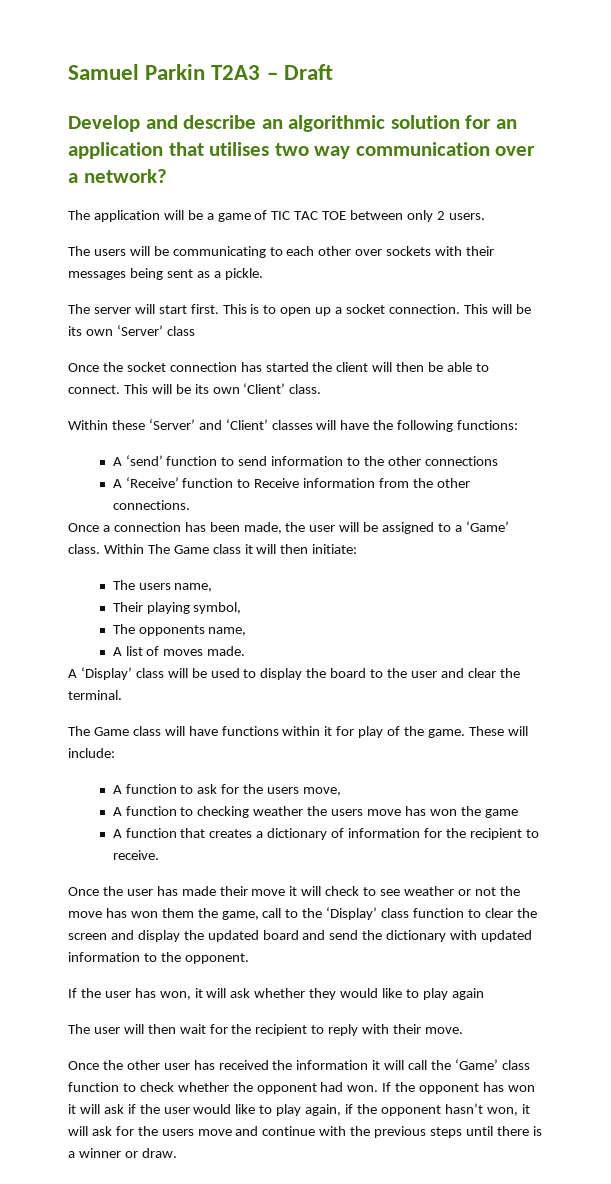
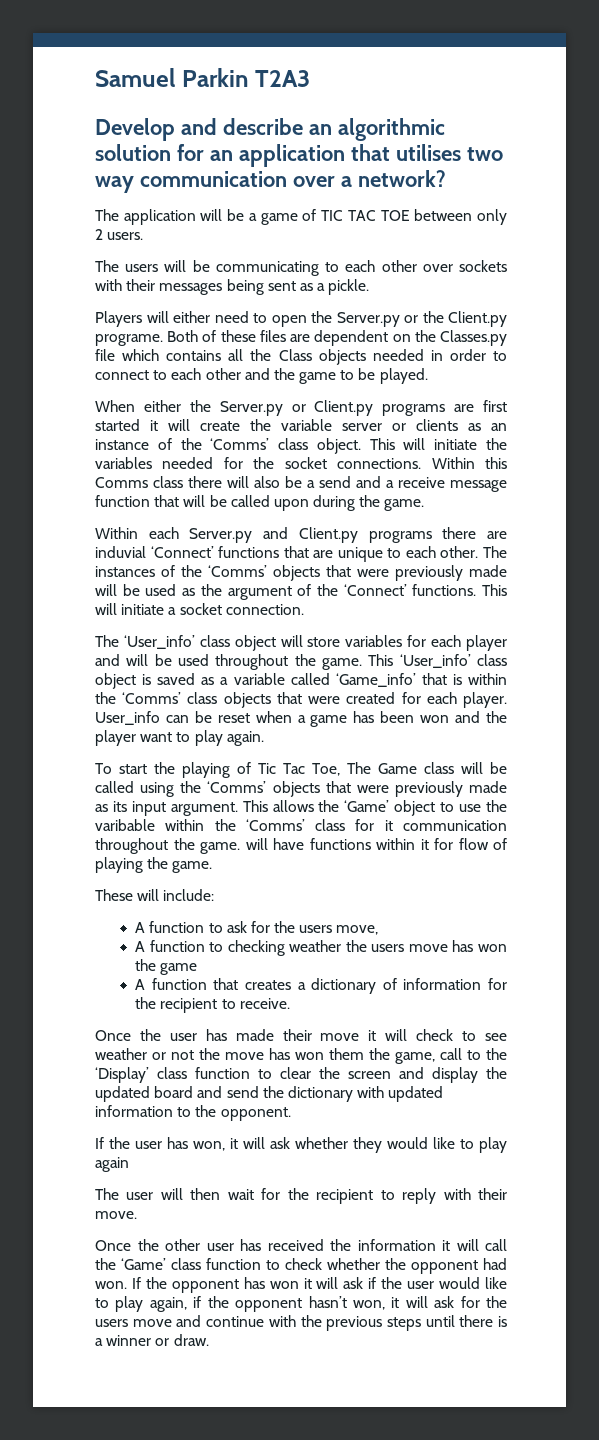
[266,64,333,80] – Draft -> (311, 78) none
[68,304,531,316] [68,325,195,336] [68,362,489,372] [68,383,322,394] [68,419,519,432] [112,455,498,466] [112,477,470,488] [112,500,190,510] [68,521,509,534] [68,544,358,554] [112,580,213,592] [112,602,242,614] [112,624,247,636] [112,646,246,656] [68,667,520,680] [68,690,122,700] [68,726,161,736] The server will start first. This is to open up a socket connection. This will be its own ‘Server’ class // Once the socket connection has started the client will then be able to connect. This will be its own ‘Client’ class. // Within these ‘Server’ and ‘Client’ classes will have the following functions: // A ‘send’ function to send information to the other connections // A ‘Receive’ function to Receive information from the other connections. // Once a connection has been made, the user will be assigned to a ‘Game’ class. Within The Game class it will then initiate: // The users name, // Their playing symbol, // The opponents name, // A list of moves made. // A ‘Display’ class will be used to display the board to the user and clear the terminal. // The Game class -> [95,311,507,327] [95,330,507,346] [95,349,508,365] [95,368,428,384] [95,400,507,416] [95,419,507,431] [95,438,508,454] [95,457,507,469] [95,476,507,492] [95,495,425,511] [95,527,508,543] [95,546,507,562] [95,565,507,581] [95,584,507,600] [95,603,304,615] [95,635,507,651] [95,654,508,670] [95,673,507,689] [95,692,507,708] [95,711,508,727] [95,730,264,746] [95,762,507,778] [95,781,507,797] [95,800,508,816] [95,819,507,831] [95,838,240,854] Players will either need to open the Server.py or the Client.py programe. Both of these files are dependent on the Classes.py file which contains all the Class objects needed in order to connect to each other and the game to be played. // When either the Server.py or Client.py programs are first started it will create the variable server or clients as an instance of the ‘Comms’ class object. This will initiate the variables needed for the socket connections. Within this Comms class there will also be a send and a receive message function that will be called upon during the game. // Within each Server.py and Client.py programs there are induvial ‘Connect’ functions that are unique to each other. The instances of the ‘Comms’ objects that were previously made will be used as the argument of the ‘Connect’ functions. This will initiate a socket connection. // The ‘User_info’ class object will store variables for each player and will be used throughout the game. This ‘User_info’ class object is saved as a variable called ‘Game_info’ that is within the ‘Comms’ class objects that were created for each player. User_info can be reset when a game has been won and the player want to play again. // To start the playing of Tic Tac Toe, The Game class will be called using the ‘Comms’ objects that were previously made as its input argument. This allows the ‘Game’ object to use the varibable within the ‘Comms’ class for it communication throughout the game.
[358,726,465,738] play of the game. -> [458,838,507,850] [95,857,213,873] flow of playing the game. //

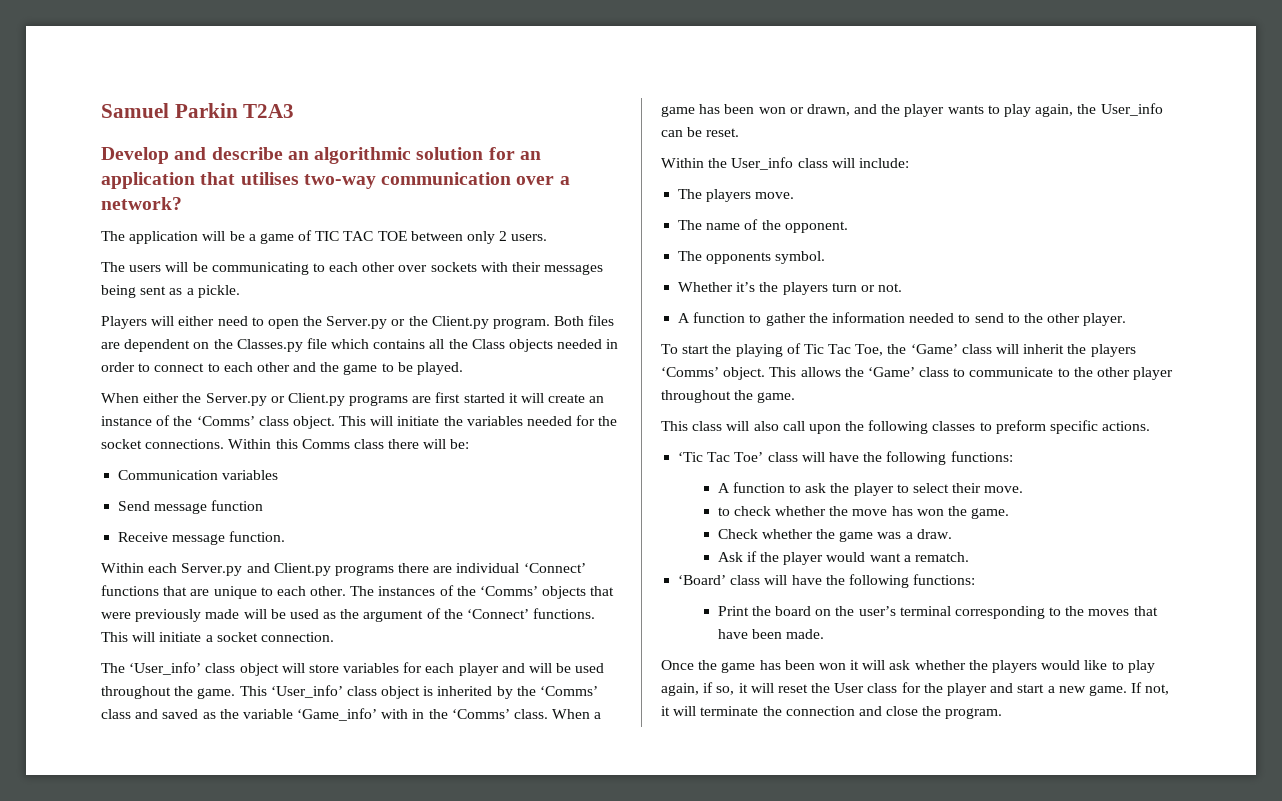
[466,147,503,161] [95,176,134,193] two way -> [303,174,376,189] two-way
[95,330,256,346] programe. Both of these -> [493,316,585,329] program. Both
[250,419,481,431] the variable server or clients as -> (586, 398) none
[254,476,507,492] [95,495,425,511] also be a send and a receive message function that will be called upon during the game. -> [450,439,470,449] [118,470,279,480] [118,500,264,514] [118,531,286,545] be: // Communication variables // Send message function // Receive message function.
[95,546,146,558] induvial -> [456,563,520,573] individual
[157,673,507,687] [95,692,507,708] [95,711,292,725] saved as a variable called ‘Game_info’ that is within the ‘Comms’ class objects that were created for each player. User_info can be reset when -> [437,686,599,699] [101,708,591,721] inherited by the ‘Comms’ class and saved as the variable ‘Game_info’ with in the ‘Comms’ class. When
(450, 719) none -> [789,104,850,116] or drawn,
[140,730,264,746] want to play again. -> [947,103,1163,117] [661,127,740,137] [661,157,909,170] [678,189,795,202] [678,219,848,233] [678,251,826,264] [678,282,903,295] [678,312,1127,326] wants to play again, the User_info can be reset. // Within the User_info class will include: // The players move. // The name of the opponent. // The opponents symbol. // Whether it’s the players turn or not. // A function to gather the information needed to send to the other player.
[346,762,507,774] [95,781,507,797] [95,800,508,816] [95,819,507,831] [95,838,507,854] [95,857,213,873] [95,889,215,901] [135,921,379,935] [135,940,507,956] [135,959,198,975] [135,978,507,994] [135,997,290,1013] [95,1029,507,1041] [95,1048,507,1064] [95,1067,507,1083] [95,1086,444,1102] [95,1105,291,1121] [95,1137,507,1153] [95,1157,129,1172] [95,1188,507,1204] [95,1211,137,1219] [95,1239,507,1251] [95,1258,507,1274] [95,1277,435,1293] The Game class will be called using the ‘Comms’ objects that were previously made as its input argument. This allows the ‘Game’ object to use the varibable within the ‘Comms’ class for it communication throughout the game. will have functions within it for flow of playing the game. // These will include: // A function to ask for the users move, // A function to checking weather the users move has won the game // A function that creates a dictionary of information for the recipient to receive. // Once the user has made their move it will check to see weather or not the move has won them the game, call to the ‘Display’ class function to clear the screen and display the updated board and send the dictionary with updated information to the opponent. // If the user has won, it will ask whether they would like to play again // The user will then wait for the recipient to reply with their move. // Once the other user has received the information it will call the ‘Game’ class function to check whether the opponent had won. If the opponent has won it will ask if the user -> [887,344,1136,357] [661,367,1174,380] [661,390,796,403] [661,420,1151,434] [678,451,1013,465] [717,482,1024,496] [717,506,1010,519] [717,529,952,542] [717,551,969,565] [678,574,976,588] [717,606,1158,619] [717,629,824,639] [661,660,1038,673] the ‘Game’ class will inherit the players ‘Comms’ object. This allows the ‘Game’ class to communicate to the other player throughout the game. // This class will also call upon the following classes to preform specific actions. // ‘Tic Tac Toe’ class will have the following functions: // A function to ask the player to select their move. // to check whether the move has won the game. // Check whether the game was a draw. // Ask if the player would want a rematch. // ‘Board’ class will have the following functions: // Print the board on the user’s terminal corresponding to the moves that have been made. // Once the game has been won it will ask whether the players
[207,1296,507,1312] [95,1315,507,1331] [95,1334,209,1346] the opponent hasn’t won, it will ask for the users move and continue with the previous steps until there is a winner or draw. -> [716,682,1170,696] [661,706,1003,719] so, it will reset the User class for the player and start a new game. If not, it will terminate the connection and close the program.

